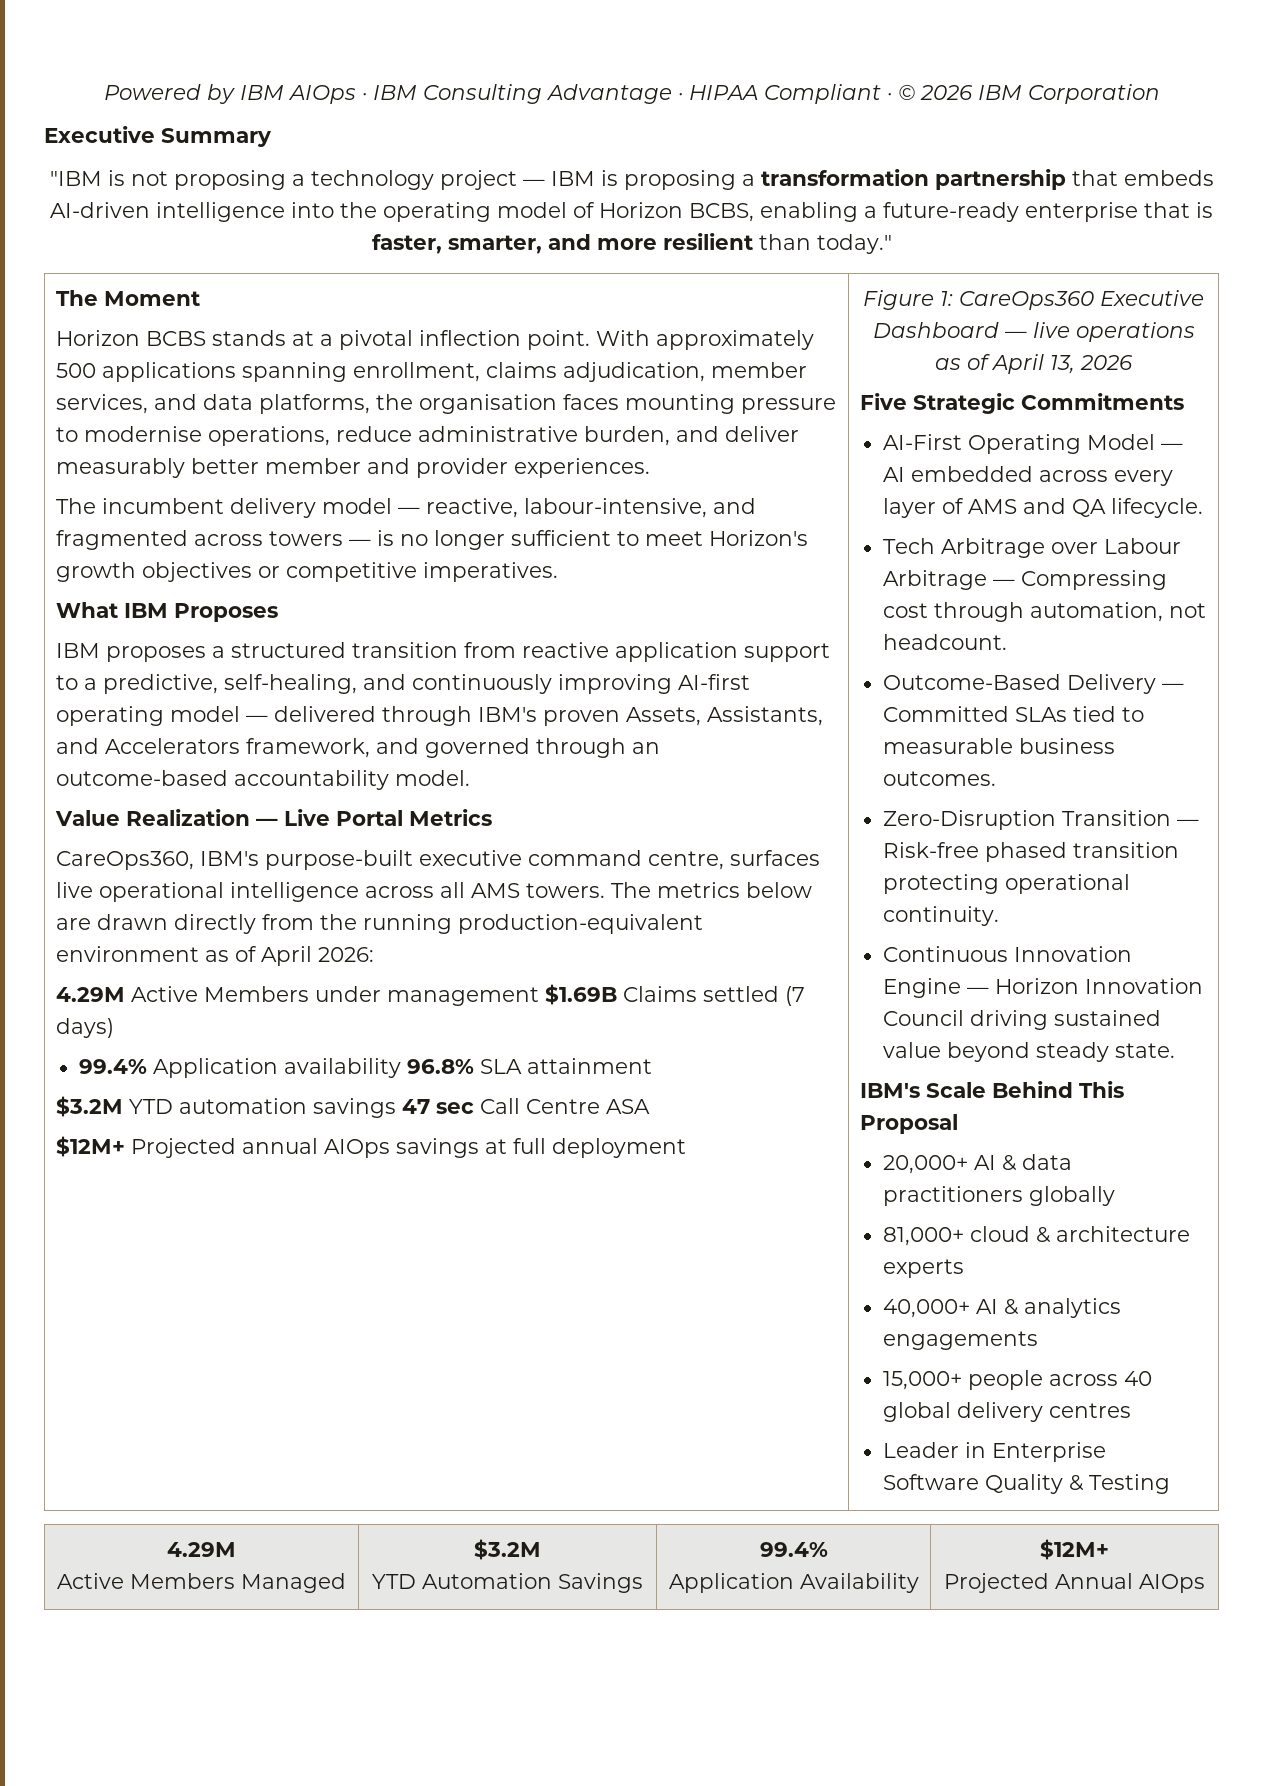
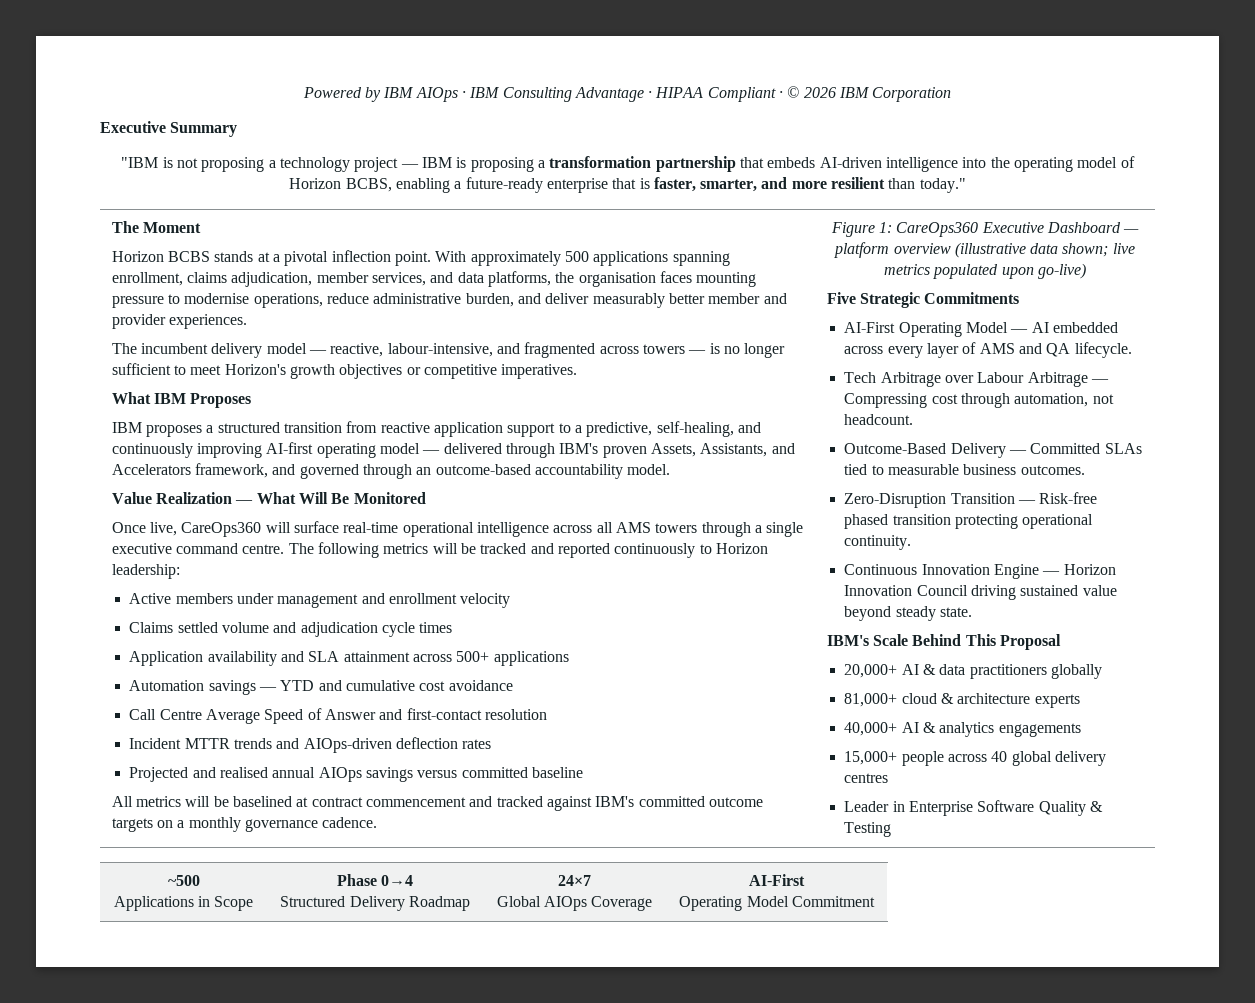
[283,809,492,826] [55,850,820,870] [55,882,93,898] Live Portal Metrics // CareOps360, IBM's purpose-built executive command centre, surfaces live -> [256,492,426,504] [111,521,399,537] What Will Be Monitored // Once live, CareOps360 will surface real-time
[525,882,812,898] [55,914,703,934] [55,946,374,966] [55,984,805,1006] [55,1018,114,1038] [79,1059,148,1074] towers. The metrics below are drawn directly from the running production-equivalent environment as of April 2026: // 4.29M Active Members under management $1.69B Claims settled (7 days) // 99.4% -> [655,522,804,537] [111,542,768,558] [111,564,180,579] [129,593,511,608] [129,622,453,637] towers through a single executive command centre. The following metrics will be tracked and reported continuously to Horizon leadership: // Active members under management and enrollment velocity // Claims settled volume and adjudication cycle times //
[407,1059,475,1074] 96.8% -> [280,651,304,662] and
[55,1096,650,1118] [55,1136,686,1158] // $3.2M YTD automation savings 47 sec Call Centre ASA // $12M+ Projected annual AIOps savings at full deployment -> [412,651,569,666] [129,680,513,695] [129,708,547,724] [129,737,492,753] [129,767,583,782] [111,796,763,811] [111,817,378,832] across 500+ applications // Automation savings — YTD and cumulative cost avoidance // Call Centre Average Speed of Answer and first-contact resolution // Incident MTTR trends and AIOps-driven deflection rates // Projected and realised annual AIOps savings versus committed baseline // All metrics will be baselined at contract commencement and tracked against IBM's committed outcome targets on a monthly governance cadence.
[1032,322,1195,342] [934,354,1133,374] live operations as of April 13, 2026 -> [834,242,1135,258] [884,263,1086,279] platform overview (illustrative data shown; live metrics populated upon go-live)
[167,1542,236,1557] [56,1573,346,1593] [474,1539,541,1560] [372,1573,643,1593] [759,1542,828,1557] [668,1573,919,1593] [1040,1539,1109,1560] [943,1573,1205,1593] 4.29M // Active Members Managed | $3.2M // YTD Automation Savings | 99.4% // Application Availability | $12M+ // Projected Annual AIOps -> [167,875,200,886] [113,896,254,911] [336,874,414,886] [280,896,470,911] [558,875,591,886] [496,896,653,911] [749,874,805,886] [679,896,875,911] ~500 // Applications in Scope | Phase 0→4 // Structured Delivery Roadmap | 24×7 // Global AIOps Coverage | AI-First // Operating Model Commitment

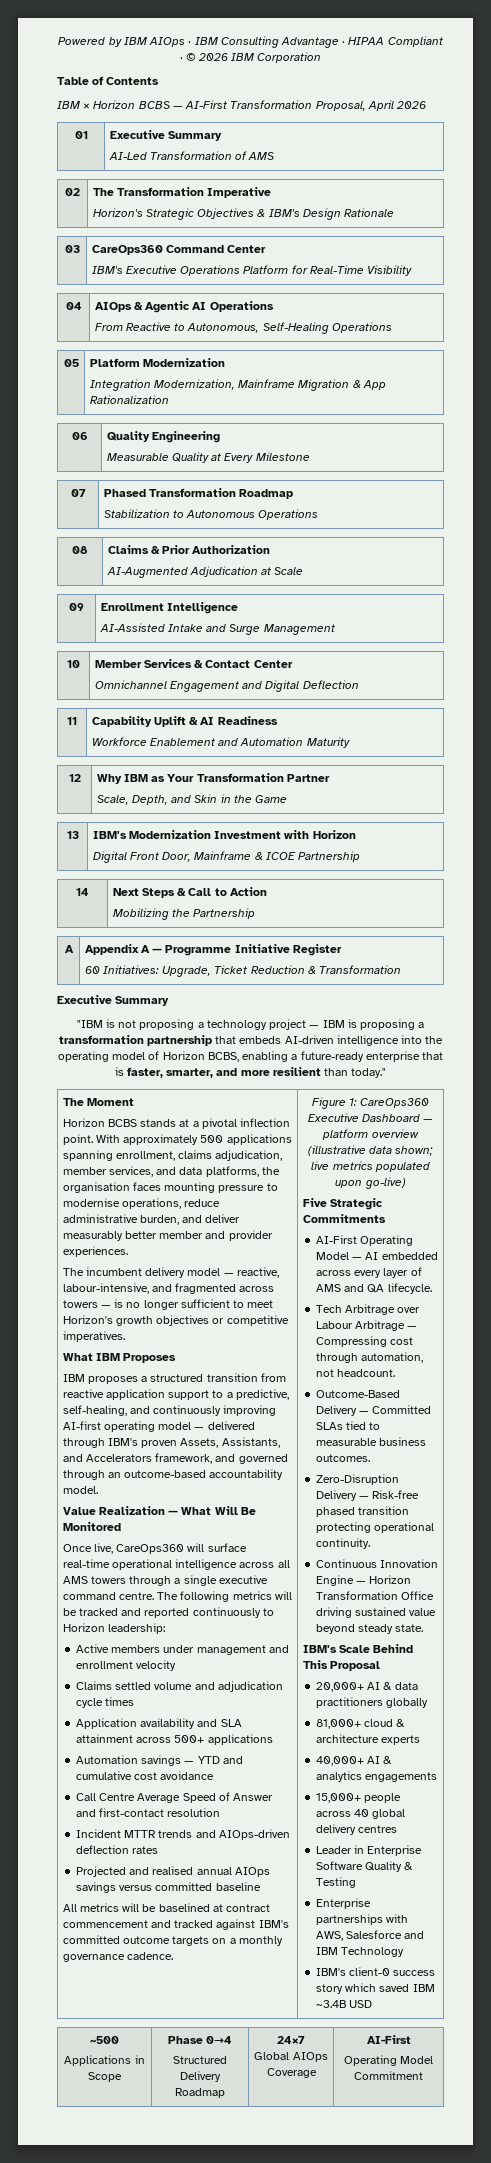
(952, 94) none -> [57,76,160,85] [57,100,427,111] [74,131,88,139] [109,130,223,141] [108,151,275,160] [65,188,80,196] [92,187,272,198] [92,208,395,220] [64,245,80,253] [91,245,267,255] [91,265,413,276] [65,302,82,310] [94,301,274,313] [94,322,392,334] [63,359,79,367] [89,358,226,367] [89,379,386,391] [89,395,169,404] [71,432,88,440] [106,431,221,443] [106,452,310,463] [70,489,86,497] [103,488,294,499] [103,509,319,520] [72,546,88,554] [107,545,271,554] [106,566,304,578] [69,603,84,611] [100,602,239,614] [99,623,335,635] [67,660,80,668] [94,659,293,668] [94,680,359,692] [67,717,77,725] [91,716,278,727] [91,737,350,748] [68,774,81,782] [96,773,330,784] [96,794,288,805] [66,831,79,839] [92,830,356,839] [92,851,361,863] [76,888,89,896] [112,887,267,898] [112,908,256,920] [64,945,74,953] [84,944,342,956] [84,965,402,977] // Table of Contents // IBM × Horizon BCBS — AI-First Transformation Proposal, April 2026 // 01 | Executive Summary // AI-Led Transformation of AMS // 02 | The Transformation Imperative // Horizon's Strategic Objectives & IBM's Design Rationale // 03 | CareOps360 Command Center // IBM's Executive Operations Platform for Real-Time Visibility // 04 | AIOps & Agentic AI Operations // From Reactive to Autonomous, Self-Healing Operations // 05 | Platform Modernization // Integration Modernization, Mainframe Migration & App Rationalization // 06 | Quality Engineering // Measurable Quality at Every Milestone // 07 | Phased Transformation Roadmap // Stabilization to Autonomous Operations // 08 | Claims & Prior Authorization // AI-Augmented Adjudication at Scale // 09 | Enrollment Intelligence // AI-Assisted Intake and Surge Management // 10 | Member Services & Contact Center // Omnichannel Engagement and Digital Deflection // 11 | Capability Uplift & AI Readiness // Workforce Enablement and Automation Maturity // 12 | Why IBM as Your Transformation Partner // Scale, Depth, and Skin in the Game // 13 | IBM's Modernization Investment with Horizon // Digital Front Door, Mainframe & ICOE Partnership // 14 | Next Steps & Call to Action // Mobilizing the Partnership // A | Appendix A — Programme Initiative Register // 60 Initiatives: Upgrade, Ticket Reduction & Transformation
[950,493,1015,504] Transition -> [315,1490,357,1501] Delivery
[844,585,968,596] Innovation Council -> [315,1591,435,1600] Transformation Office
(892, 829) none -> [315,1898,371,1909] [315,1914,409,1925] [315,1930,425,1941] [315,1947,405,1957] [315,1967,436,1976] [315,1983,435,1994] [315,2000,373,2008] // Enterprise partnerships with AWS, Salesforce and IBM Technology // IBM's client-0 success story which saved IBM ~3.4B USD

